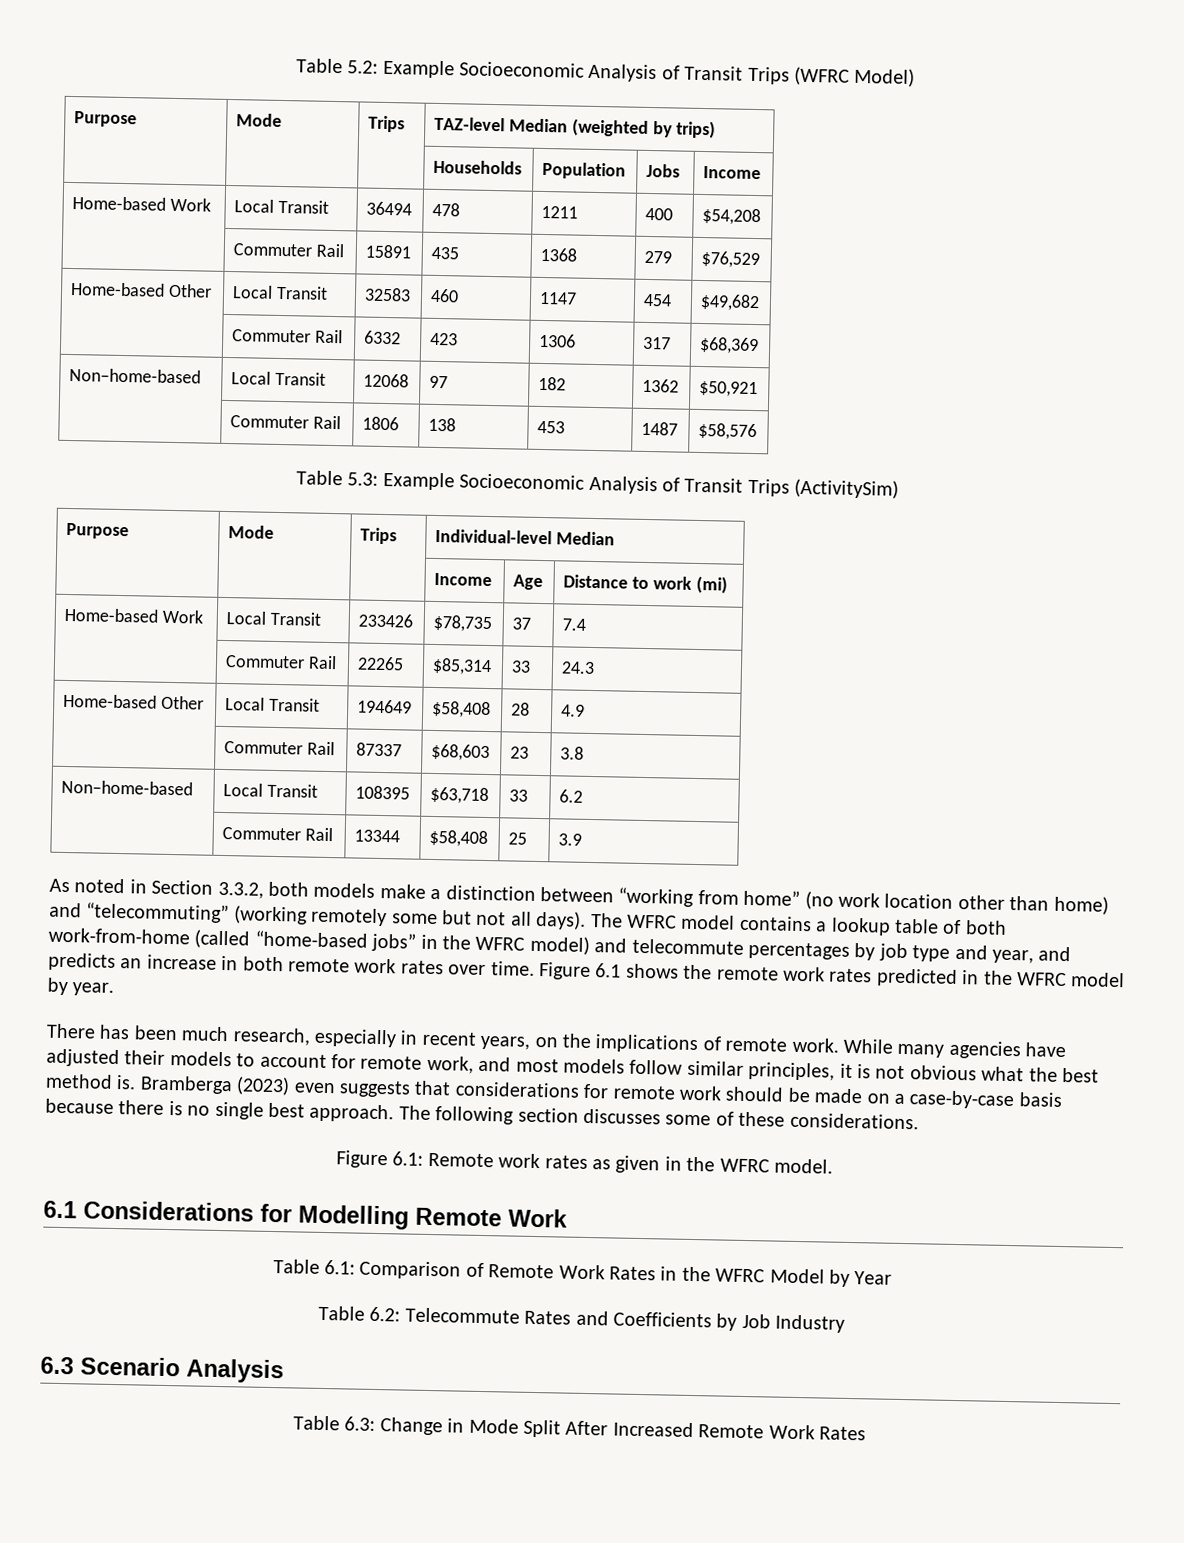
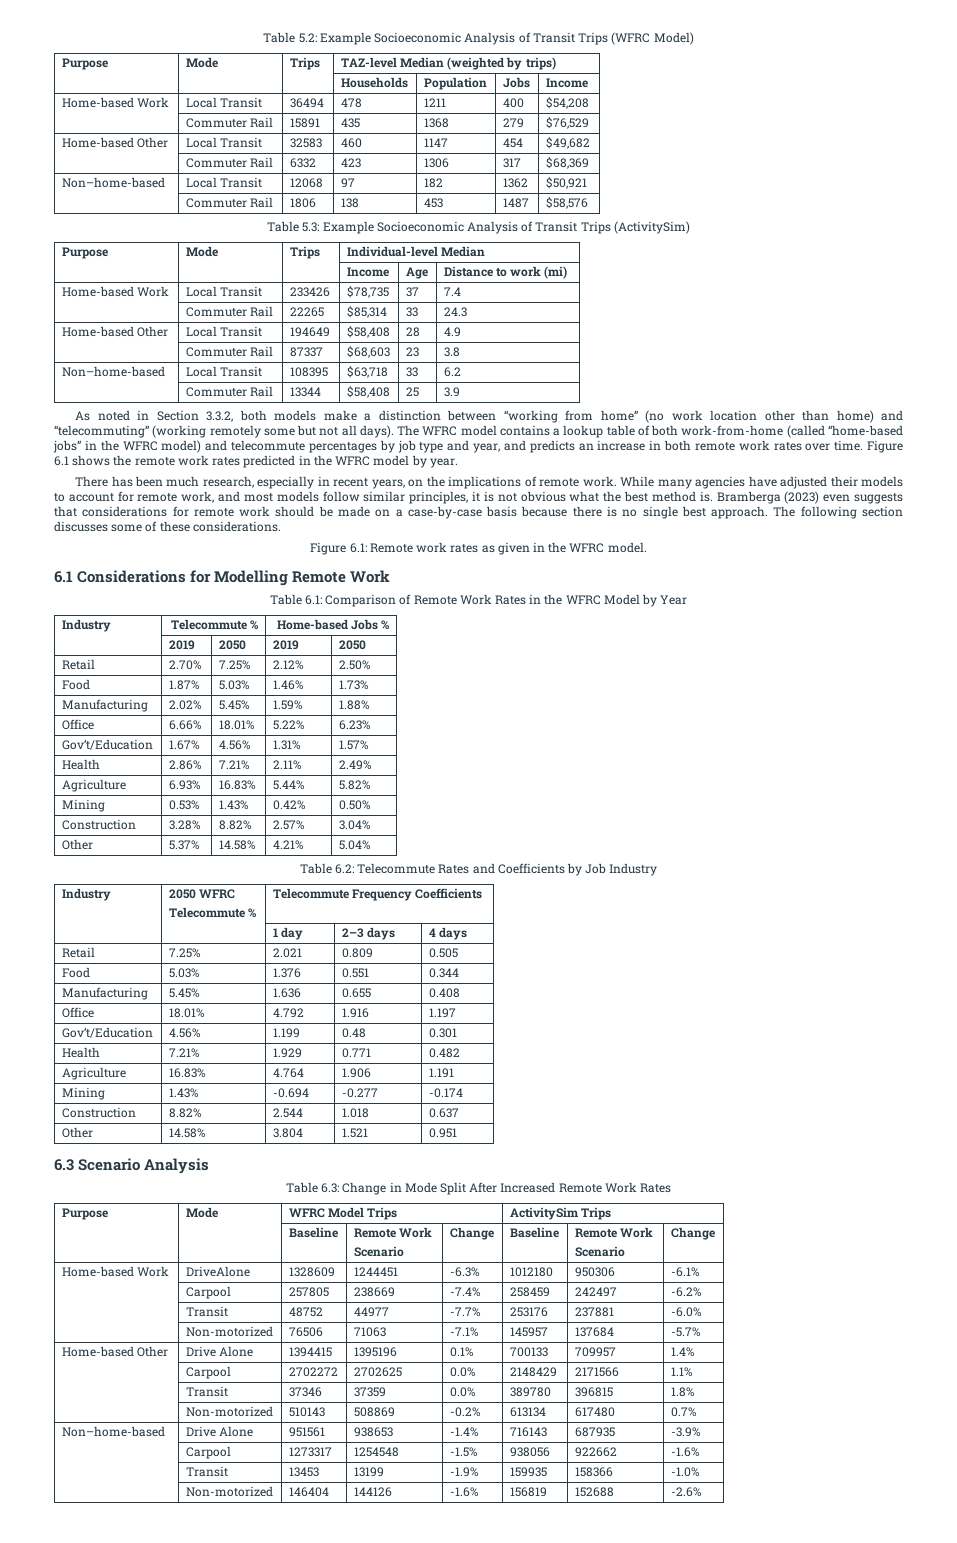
(893, 1278) none -> [61,619,111,632] [171,619,260,630] [276,619,391,630] [168,640,195,650] [218,640,246,650] [272,640,299,650] [338,640,366,650] [61,659,95,670] [168,660,202,670] [218,660,251,670] [272,660,304,670] [338,660,371,670] [61,679,90,690] [168,680,200,690] [218,680,250,690] [272,680,304,690] [338,680,369,690] [61,699,148,712] [168,700,202,710] [218,700,250,710] [272,700,303,710] [338,700,370,710] [61,719,94,730] [168,720,202,730] [218,720,255,730] [272,720,305,730] [338,720,371,730] [61,739,153,750] [168,740,200,750] [218,740,251,750] [272,740,301,750] [338,740,369,750] [61,759,100,770] [168,760,202,770] [218,760,250,770] [272,760,302,770] [338,760,372,770] [61,779,126,792] [168,780,201,790] [218,780,256,790] [272,780,305,790] [338,780,371,790] [61,799,105,812] [168,800,200,810] [218,800,249,810] [272,800,306,810] [338,800,371,810] [61,819,136,830] [168,820,201,830] [218,820,252,830] [272,820,305,830] [338,820,371,830] [61,839,93,850] [168,840,200,850] [218,840,256,850] [272,840,304,850] [338,840,371,850] // Industry | Telecommute % | Home-based Jobs % // | 2019 | 2050 | 2019 | 2050 // Retail | 2.70% | 7.25% | 2.12% | 2.50% // Food | 1.87% | 5.03% | 1.46% | 1.73% // Manufacturing | 2.02% | 5.45% | 1.59% | 1.88% // Office | 6.66% | 18.01% | 5.22% | 6.23% // Gov’t/Education | 1.67% | 4.56% | 1.31% | 1.57% // Health | 2.86% | 7.21% | 2.11% | 2.49% // Agriculture | 6.93% | 16.83% | 5.44% | 5.82% // Mining | 0.53% | 1.43% | 0.42% | 0.50% // Construction | 3.28% | 8.82% | 2.57% | 3.04% // Other | 5.37% | 14.58% | 4.21% | 5.04%
(846, 1323) none -> [61,888,111,901] [168,889,235,899] [168,907,257,918] [272,888,483,901] [272,927,303,940] [341,927,395,940] [428,927,467,940] [61,947,95,958] [168,948,201,958] [272,948,302,958] [341,948,373,958] [428,948,458,958] [61,967,90,978] [168,968,200,978] [272,968,301,978] [341,968,369,978] [428,968,459,978] [61,987,148,1000] [168,988,200,998] [272,988,301,998] [341,988,371,998] [428,988,460,998] [61,1007,94,1018] [168,1008,205,1018] [272,1008,304,1018] [341,1008,369,1018] [428,1008,456,1018] [61,1027,153,1038] [168,1028,201,1038] [272,1028,300,1038] [341,1028,366,1038] [428,1028,457,1038] [61,1047,100,1058] [168,1048,200,1058] [272,1048,302,1058] [341,1048,371,1058] [428,1048,460,1058] [61,1067,126,1080] [168,1068,206,1078] [272,1068,304,1078] [341,1068,371,1078] [428,1068,454,1078] [61,1087,105,1100] [168,1088,199,1098] [272,1088,309,1098] [341,1088,378,1098] [428,1088,463,1098] [61,1107,136,1118] [168,1108,202,1118] [272,1108,303,1118] [341,1108,369,1118] [428,1108,459,1118] [61,1127,93,1138] [168,1128,206,1138] [272,1128,303,1138] [341,1128,368,1138] [428,1128,457,1138] // Industry | 2050 WFRC // Telecommute % | Telecommute Frequency Coefficients // | | 1 day | 2–3 days | 4 days // Retail | 7.25% | 2.021 | 0.809 | 0.505 // Food | 5.03% | 1.376 | 0.551 | 0.344 // Manufacturing | 5.45% | 1.636 | 0.655 | 0.408 // Office | 18.01% | 4.792 | 1.916 | 1.197 // Gov’t/Education | 4.56% | 1.199 | 0.48 | 0.301 // Health | 7.21% | 1.929 | 0.771 | 0.482 // Agriculture | 16.83% | 4.764 | 1.906 | 1.191 // Mining | 1.43% | -0.694 | -0.277 | -0.174 // Construction | 8.82% | 2.544 | 1.018 | 0.637 // Other | 14.58% | 3.804 | 1.521 | 0.951
(866, 1433) none -> [61,1208,108,1220] [185,1207,218,1218] [288,1207,398,1220] [509,1207,611,1220] [288,1227,338,1238] [353,1227,432,1238] [353,1246,404,1257] [449,1227,494,1240] [509,1227,559,1238] [574,1227,653,1238] [574,1246,625,1257] [670,1227,715,1240] [61,1266,169,1277] [185,1266,250,1277] [288,1267,335,1277] [353,1267,398,1277] [449,1267,480,1277] [509,1267,553,1277] [574,1267,615,1277] [670,1267,700,1277] [185,1286,231,1299] [288,1287,329,1297] [353,1287,395,1297] [449,1287,481,1297] [509,1287,550,1297] [574,1287,617,1297] [670,1287,702,1297] [185,1306,228,1317] [288,1307,323,1317] [353,1307,389,1317] [449,1307,481,1317] [509,1307,548,1317] [574,1307,614,1317] [670,1307,702,1317] [185,1326,273,1337] [288,1327,323,1337] [353,1327,386,1337] [449,1327,479,1337] [509,1327,548,1337] [574,1327,614,1337] [670,1327,701,1337] [61,1346,168,1357] [185,1346,253,1357] [288,1347,332,1357] [353,1347,397,1357] [449,1347,474,1357] [509,1347,548,1357] [574,1347,616,1357] [670,1347,695,1357] [185,1366,231,1379] [288,1367,338,1377] [353,1367,402,1377] [449,1367,476,1377] [509,1367,557,1377] [574,1367,619,1377] [670,1367,693,1377] [185,1386,228,1397] [288,1387,322,1397] [353,1387,386,1397] [449,1387,476,1397] [509,1387,551,1397] [574,1387,613,1397] [670,1387,695,1397] [185,1406,273,1417] [288,1407,325,1417] [353,1407,395,1417] [449,1407,481,1417] [509,1407,546,1417] [574,1407,615,1417] [670,1407,697,1417] [61,1426,165,1437] [185,1426,253,1437] [288,1427,325,1437] [353,1427,393,1437] [449,1427,479,1437] [509,1427,547,1437] [574,1427,615,1437] [670,1427,701,1437] [185,1446,231,1459] [288,1447,332,1457] [353,1447,399,1457] [449,1447,478,1457] [509,1447,550,1457] [574,1447,617,1457] [670,1447,700,1457] [185,1466,228,1477] [288,1467,319,1477] [353,1467,384,1477] [449,1467,479,1477] [509,1467,547,1477] [574,1467,613,1477] [670,1467,700,1477] [185,1486,273,1497] [288,1487,329,1497] [353,1487,392,1497] [449,1487,479,1497] [509,1487,547,1497] [574,1487,614,1497] [670,1487,702,1497] // Purpose | Mode | WFRC Model Trips | ActivitySim Trips // | | Baseline | Remote Work // Scenario | Change | Baseline | Remote Work // Scenario | Change // Home-based Work | DriveAlone | 1328609 | 1244451 | -6.3% | 1012180 | 950306 | -6.1% // | Carpool | 257805 | 238669 | -7.4% | 258459 | 242497 | -6.2% // | Transit | 48752 | 44977 | -7.7% | 253176 | 237881 | -6.0% // | Non-motorized | 76506 | 71063 | -7.1% | 145957 | 137684 | -5.7% // Home-based Other | Drive Alone | 1394415 | 1395196 | 0.1% | 700133 | 709957 | 1.4% // | Carpool | 2702272 | 2702625 | 0.0% | 2148429 | 2171566 | 1.1% // | Transit | 37346 | 37359 | 0.0% | 389780 | 396815 | 1.8% // | Non-motorized | 510143 | 508869 | -0.2% | 613134 | 617480 | 0.7% // Non–home-based | Drive Alone | 951561 | 938653 | -1.4% | 716143 | 687935 | -3.9% // | Carpool | 1273317 | 1254548 | -1.5% | 938056 | 922662 | -1.6% // | Transit | 13453 | 13199 | -1.9% | 159935 | 158366 | -1.0% // | Non-motorized | 146404 | 144126 | -1.6% | 156819 | 152688 | -2.6%

